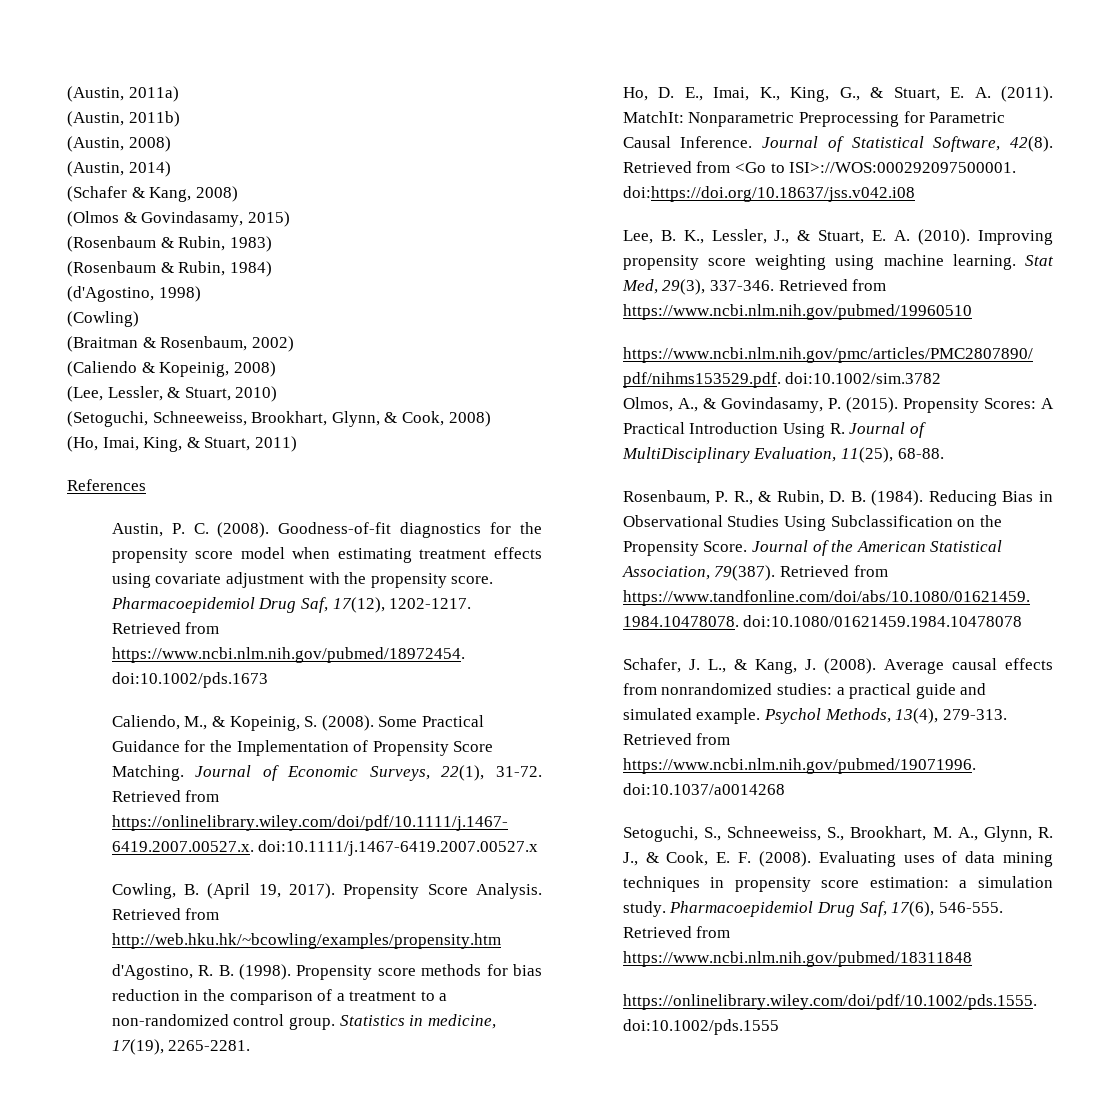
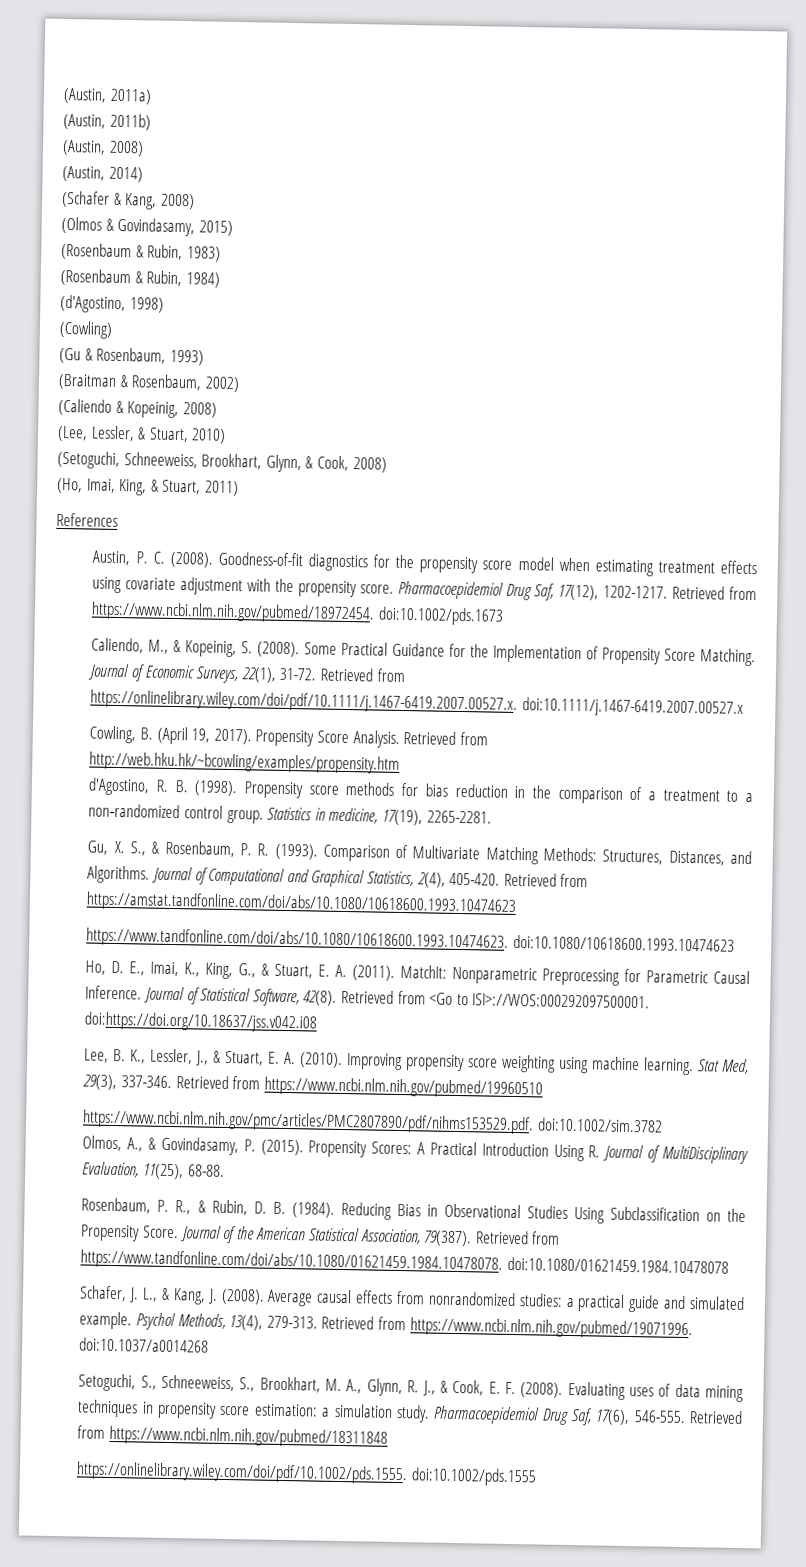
(139, 319) none -> [59,347,204,366] // (Gu & Rosenbaum, 1993)
(251, 1045) none -> [87,840,752,866] [87,865,589,888] [86,891,518,917] [86,927,735,952] // Gu, X. S., & Rosenbaum, P. R. (1993). Comparison of Multivariate Matching Methods: Structures, Distances, and Algorithms. Journal of Computational and Graphical Statistics, 2(4), 405-420. Retrieved from https://amstat.tandfonline.com/doi/abs/10.1080/10618600.1993.10474623 // https://www.tandfonline.com/doi/abs/10.1080/10618600.1993.10474623. doi:10.1080/10618600.1993.10474623

